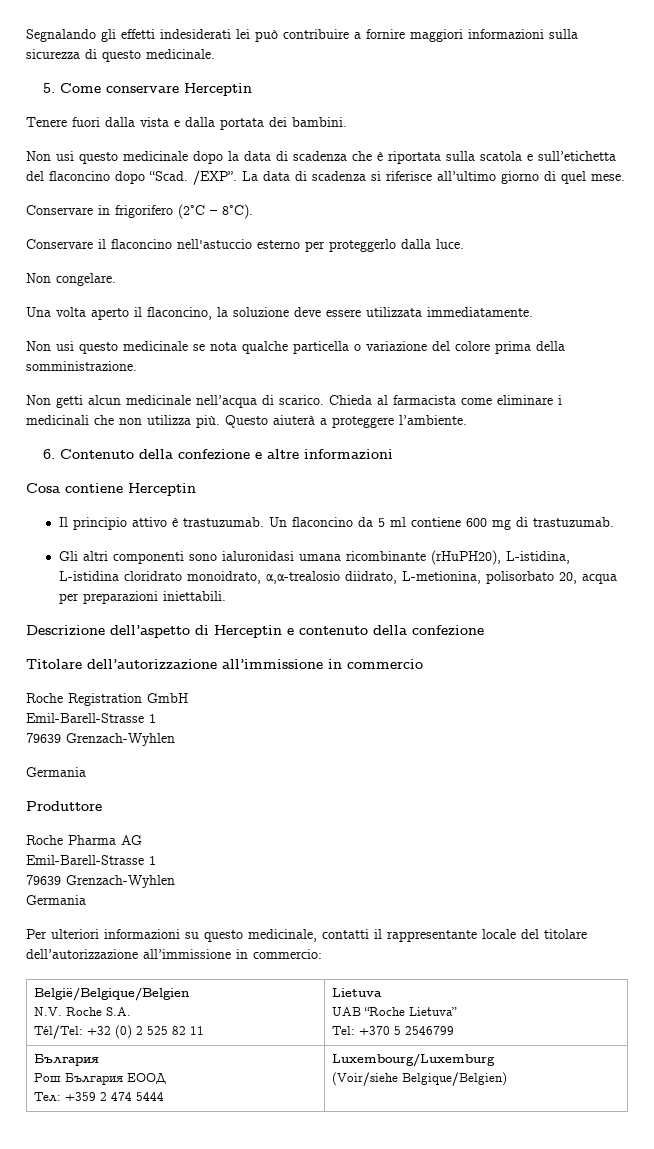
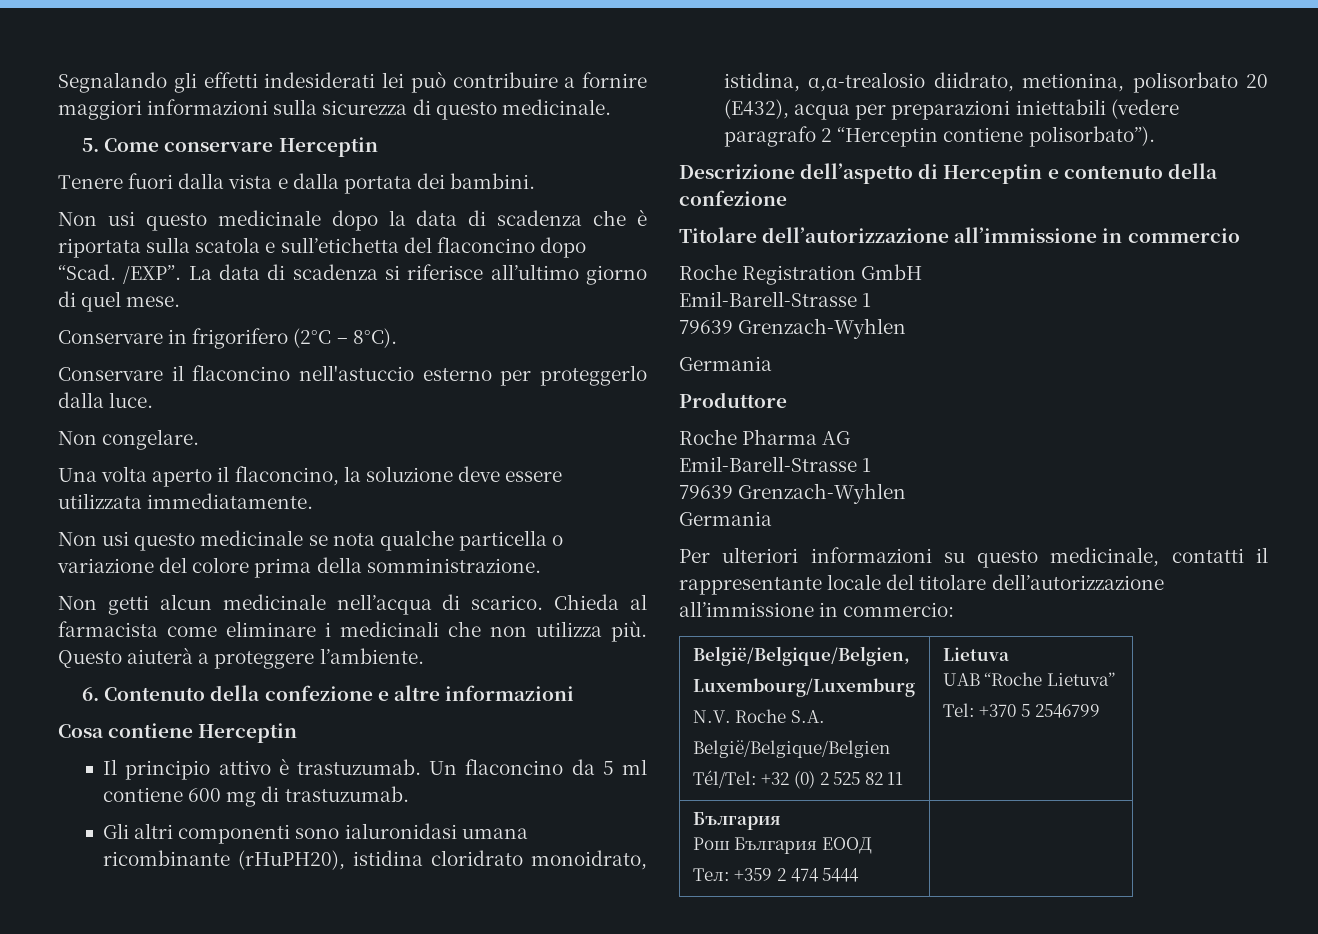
[505,551,570,564] [58,571,119,581] L-istidina, L-istidina -> [353,850,424,866] istidina
(261, 577) none -> [724,72,801,92] istidina,
[401,571,617,584] [58,591,226,604] L-metionina, polisorbato 20, acqua per preparazioni iniettabili. -> [1022,72,1268,93] [724,99,1179,120] [724,126,1155,147] metionina, polisorbato 20 (E432), acqua per preparazioni iniettabili (vedere paragrafo 2 “Herceptin contiene polisorbato”).
[33,987,189,1001] België/Belgique/Belgien -> [692,646,910,666] [692,678,915,697] België/Belgique/Belgien, // Luxembourg/Luxemburg
(131, 1011) none -> [692,740,890,758] // België/Belgique/Belgien
[331,1053,495,1067] [331,1072,507,1086] Luxembourg/Luxemburg // (Voir/siehe Belgique/Belgien) -> (860, 875) none

